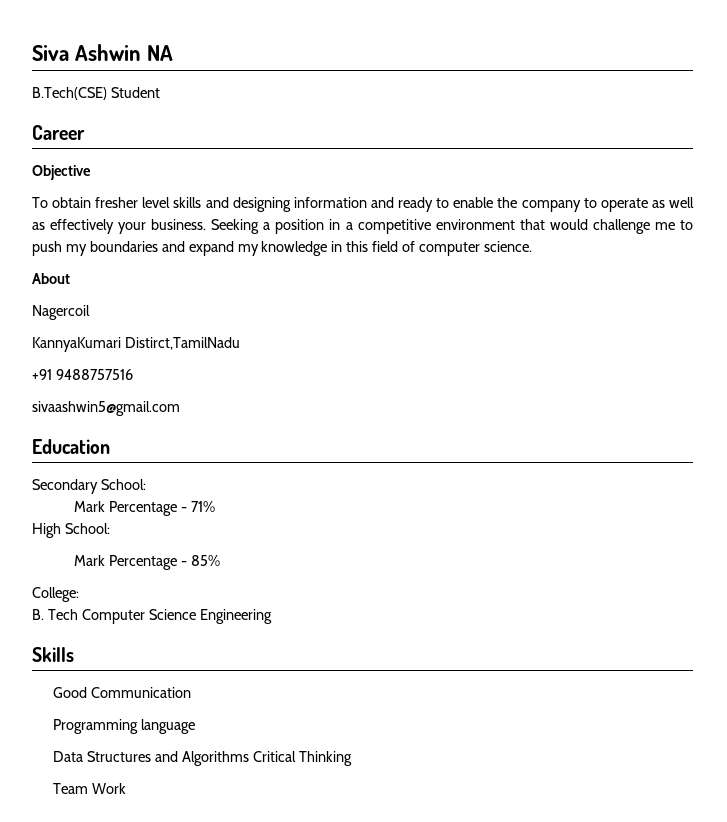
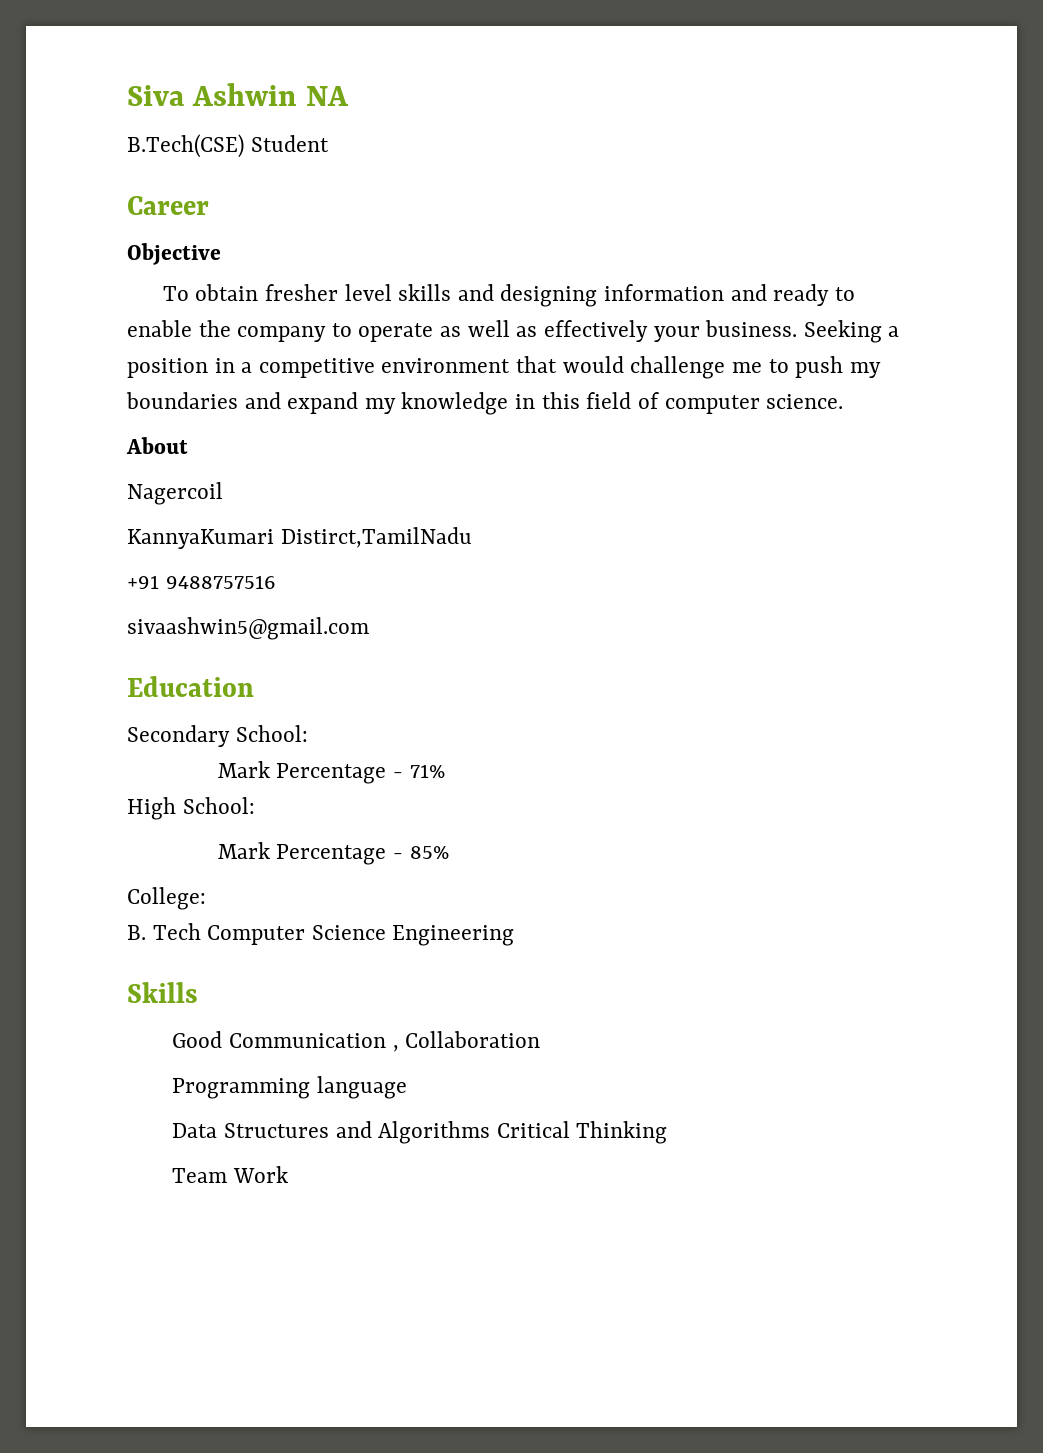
(192, 692) none -> [392,1031,541,1052] , Collaboration

